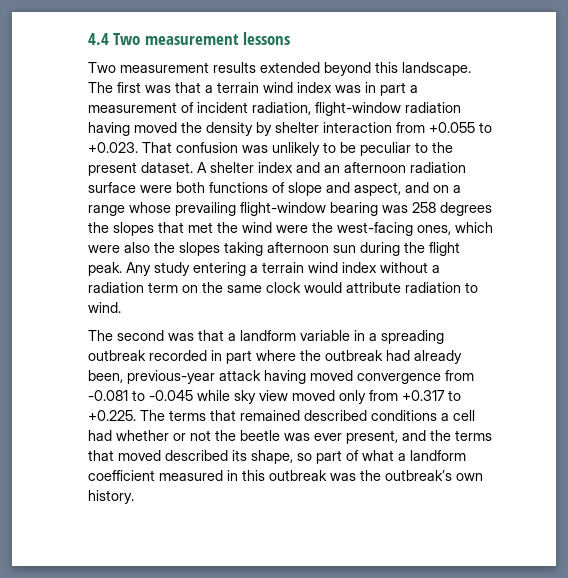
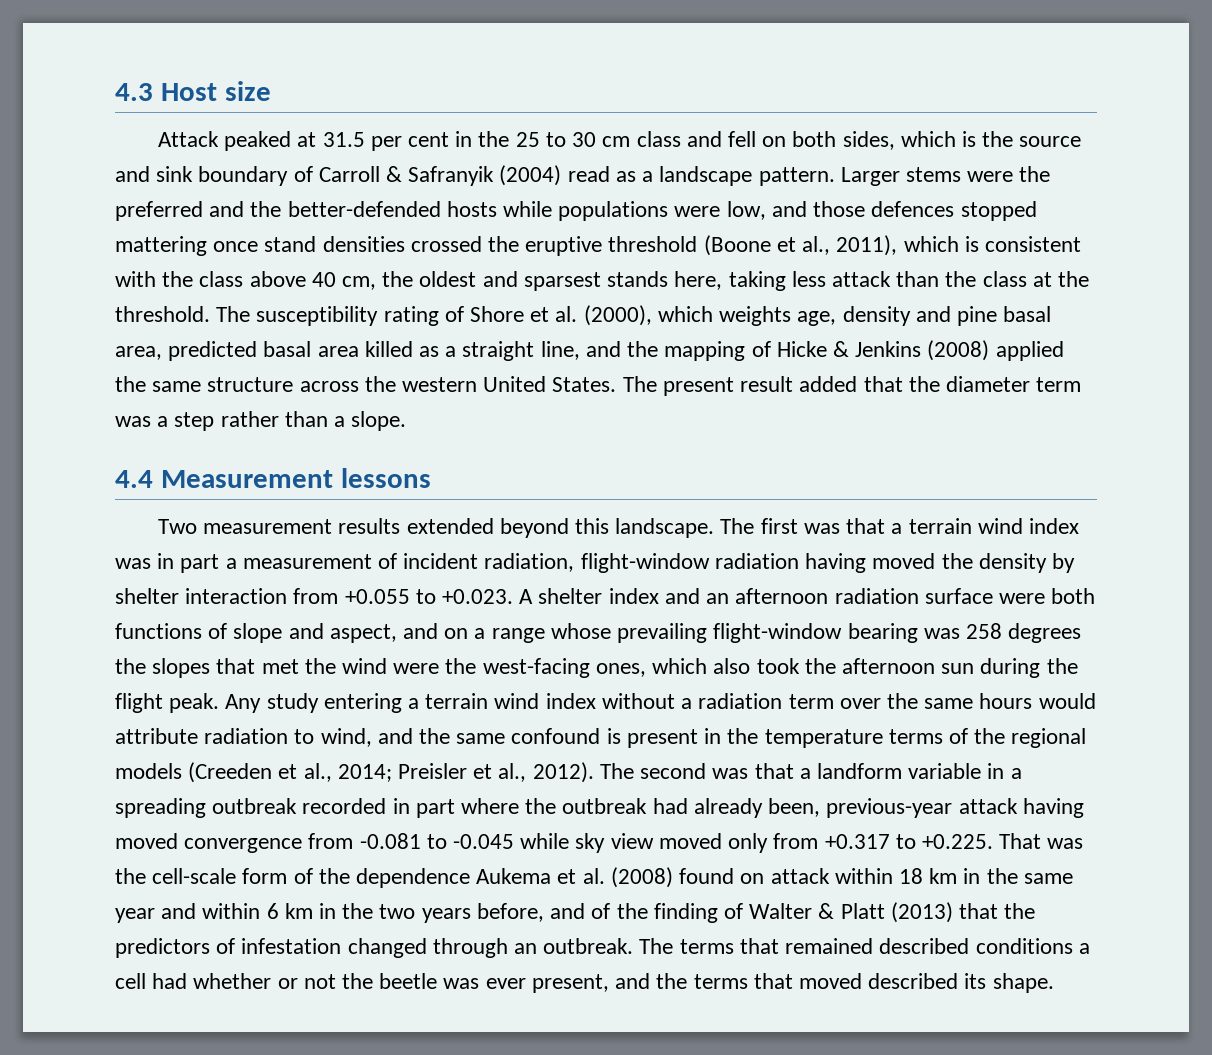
[88,33,239,45] 4.4 Two measurement -> [115,81,271,101] [157,131,1082,151] [115,165,1051,186] [115,201,1037,221] [115,235,1081,256] [115,271,1089,291] [115,305,1052,326] [115,340,1064,361] [115,376,1082,396] [115,411,407,431] [115,470,333,488] 4.3 Host size // Attack peaked at 31.5 per cent in the 25 to 30 cm class and fell on both sides, which is the source and sink boundary of Carroll & Safranyik (2004) read as a landscape pattern. Larger stems were the preferred and the better-defended hosts while populations were low, and those defences stopped mattering once stand densities crossed the eruptive threshold (Boone et al., 2011), which is consistent with the class above 40 cm, the oldest and sparsest stands here, taking less attack than the class at the threshold. The susceptibility rating of Shore et al. (2000), which weights age, density and pine basal area, predicted basal area killed as a straight line, and the mapping of Hicke & Jenkins (2008) applied the same structure across the western United States. The present result added that the diameter term was a step rather than a slope. // 4.4 Measurement
[142,142,453,156] [88,162,193,176] That confusion was unlikely to be peculiar to the present dataset. -> (514, 596) none
[88,242,263,256] were also the slopes taking -> [713,658,836,674] also took the
[182,282,301,293] on the same clock -> [839,693,1033,709] over the same hours
[88,302,121,313] wind. // -> [320,728,1087,748] [115,762,594,783] wind, and the same confound is present in the temperature terms of the regional models (Creeden et al., 2014; Preisler et al., 2012).
(136, 415) none -> [999,833,1084,849] [115,867,1073,888] [115,902,1036,923] [115,938,634,958] That was the cell-scale form of the dependence Aukema et al. (2008) found on attack within 18 km in the same year and within 6 km in the two years before, and of the finding of Walter & Platt (2013) that the predictors of infestation changed through an outbreak.
[251,450,466,464] [88,470,483,481] [88,490,134,504] shape, so part of what a landform coefficient measured in this outbreak was the outbreak’s own history. -> [992,973,1054,993] shape.

